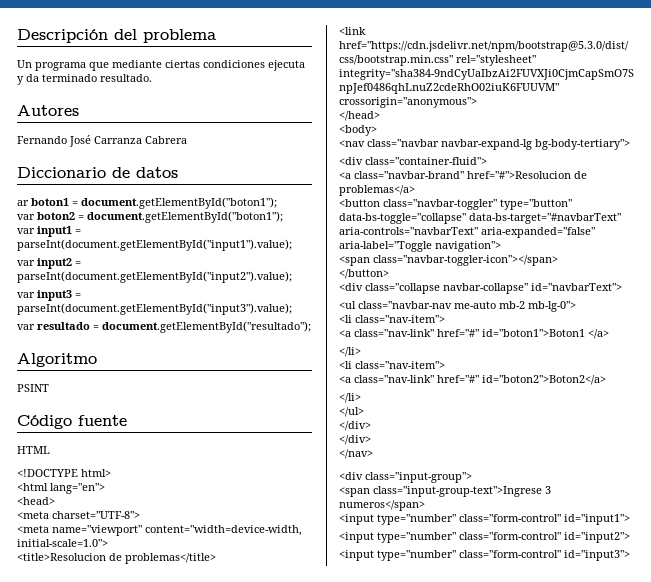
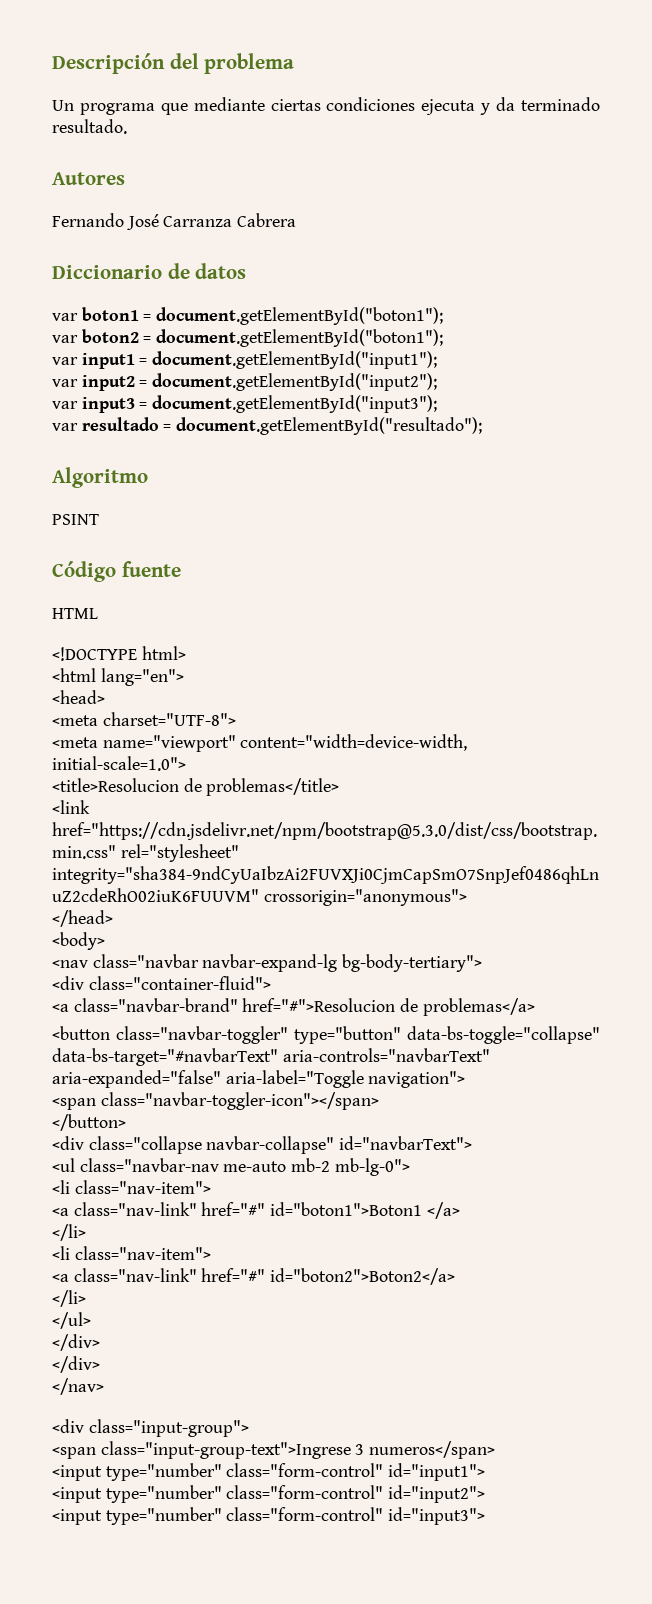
[17,200,29,206] ar -> [52,313,78,321] var
[17,239,292,251] parseInt(document.getElementById("input1").value); -> [152,351,438,369] document.getElementById("input1");
[17,271,292,283] parseInt(document.getElementById("input2").value); -> [152,373,438,391] document.getElementById("input2");
[17,303,292,315] parseInt(document.getElementById("input3").value); -> [152,395,438,413] document.getElementById("input3");

